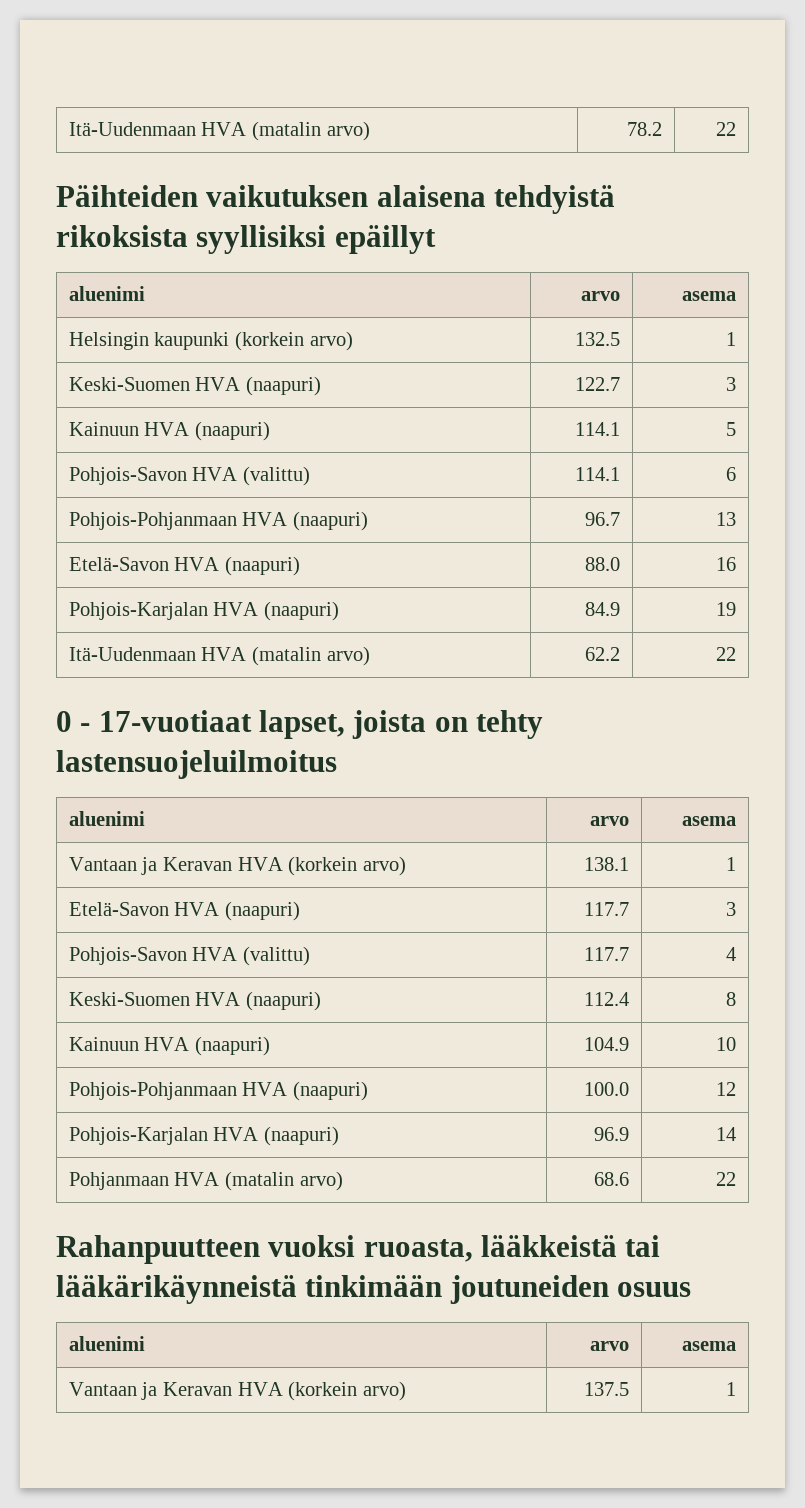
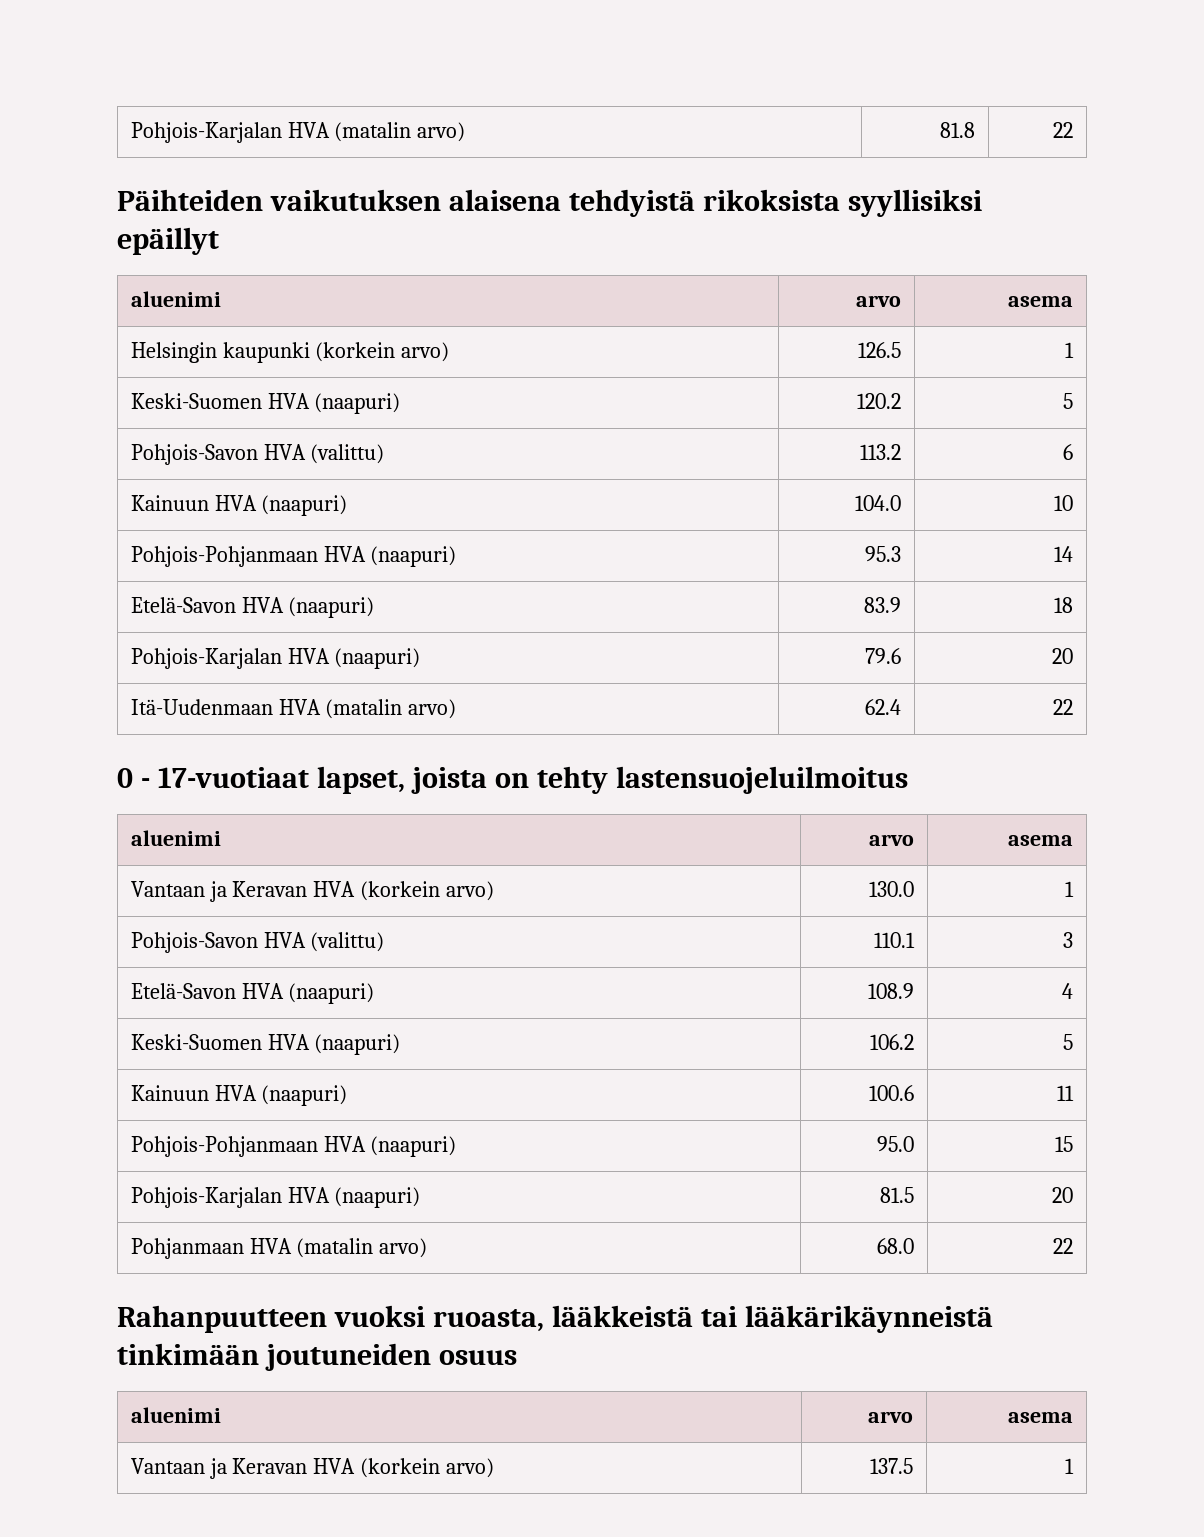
[68,121,370,141] [627,122,663,136] Itä-Uudenmaan HVA (matalin arvo) | 78.2 -> [130,122,466,143] [940,122,976,138] Pohjois-Karjalan HVA (matalin arvo) | 81.8
[575,332,621,346] 132.5 -> [858,342,902,358] 126.5
[575,377,621,391] [726,377,737,391] [68,421,271,441] [575,422,621,436] 122.7 | 3 // Kainuun HVA (naapuri) | 114.1 -> [857,393,902,409] 120.2
[575,467,621,481] 114.1 -> [860,444,902,460] 113.2
[68,511,369,531] [585,512,621,526] [716,512,737,526] [68,556,301,576] [585,557,621,571] [716,557,737,571] [68,601,340,621] [585,602,621,616] [716,602,737,616] [68,646,370,666] [585,647,621,661] // Pohjois-Pohjanmaan HVA (naapuri) | 96.7 | 13 // Etelä-Savon HVA (naapuri) | 88.0 | 16 // Pohjois-Karjalan HVA (naapuri) | 84.9 | 19 // Itä-Uudenmaan HVA (matalin arvo) | 62.2 -> [130,495,348,516] [855,495,902,511] [1054,495,1074,511] [130,546,457,567] [865,546,902,562] [1054,546,1074,562] [130,597,375,618] [864,597,902,613] [1054,597,1074,613] [130,648,421,669] [865,648,902,664] [1052,648,1074,664] [130,699,457,719] [865,699,902,715] // Kainuun HVA (naapuri) | 104.0 | 10 // Pohjois-Pohjanmaan HVA (naapuri) | 95.3 | 14 // Etelä-Savon HVA (naapuri) | 83.9 | 18 // Pohjois-Karjalan HVA (naapuri) | 79.6 | 20 // Itä-Uudenmaan HVA (matalin arvo) | 62.4
[584,857,630,871] [726,857,737,871] [68,901,301,921] [584,902,630,916] [726,902,737,916] [68,946,311,966] [584,947,630,961] 138.1 | 1 // Etelä-Savon HVA (naapuri) | 117.7 | 3 // Pohjois-Savon HVA (valittu) | 117.7 -> [869,881,915,897] [1065,881,1075,897] [130,932,385,953] [874,932,916,948] [1063,932,1074,948] [130,983,375,1004] [868,983,915,999] 130.0 | 1 // Pohjois-Savon HVA (valittu) | 110.1 | 3 // Etelä-Savon HVA (naapuri) | 108.9
[584,992,630,1006] [726,992,737,1006] [68,1036,271,1056] [584,1037,630,1051] [716,1037,737,1051] [68,1081,369,1101] [584,1082,630,1096] [716,1082,737,1096] [68,1126,340,1146] [594,1127,630,1141] [716,1127,737,1141] 112.4 | 8 // Kainuun HVA (naapuri) | 104.9 | 10 // Pohjois-Pohjanmaan HVA (naapuri) | 100.0 | 12 // Pohjois-Karjalan HVA (naapuri) | 96.9 | 14 -> [870,1034,915,1050] [1063,1034,1074,1050] [130,1085,348,1106] [869,1085,915,1101] [1057,1085,1075,1101] [130,1136,457,1157] [877,1136,915,1152] [1055,1136,1074,1152] [130,1187,421,1208] [880,1187,915,1203] [1052,1187,1074,1203] 106.2 | 5 // Kainuun HVA (naapuri) | 100.6 | 11 // Pohjois-Pohjanmaan HVA (naapuri) | 95.0 | 15 // Pohjois-Karjalan HVA (naapuri) | 81.5 | 20
[594,1172,630,1186] 68.6 -> [877,1238,915,1254] 68.0

